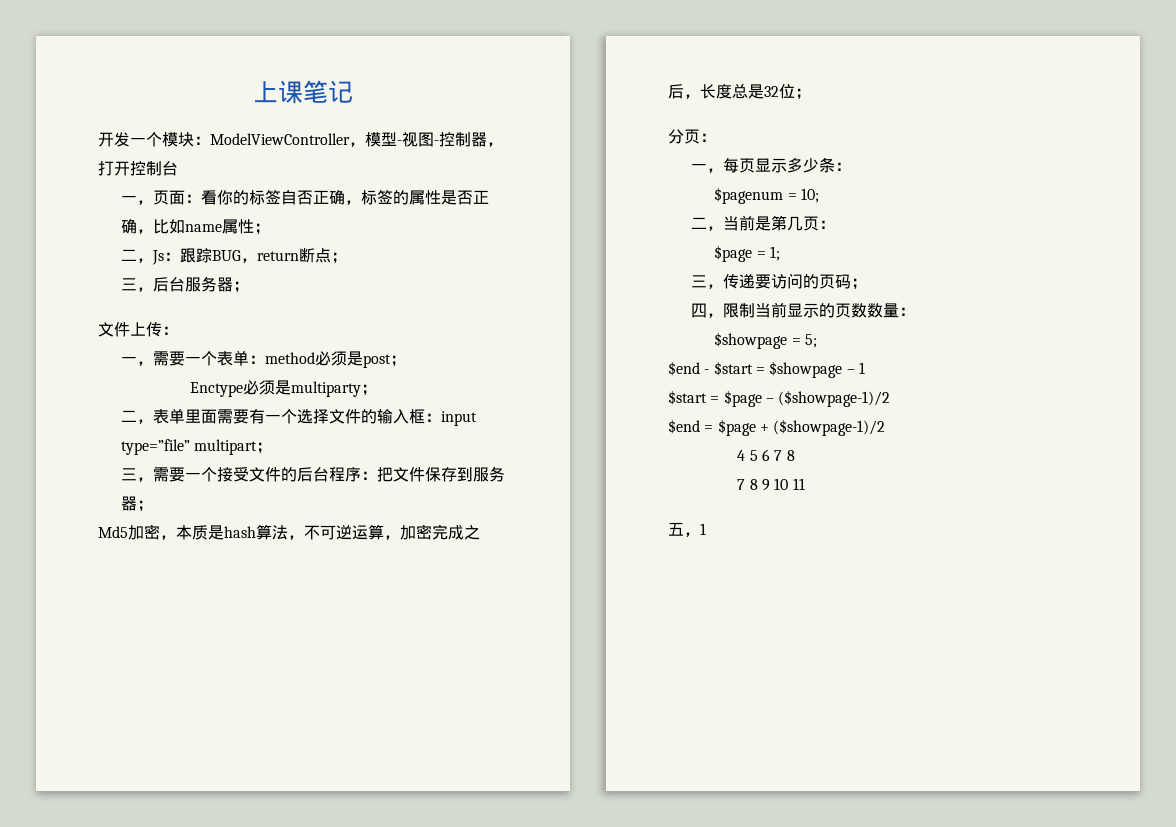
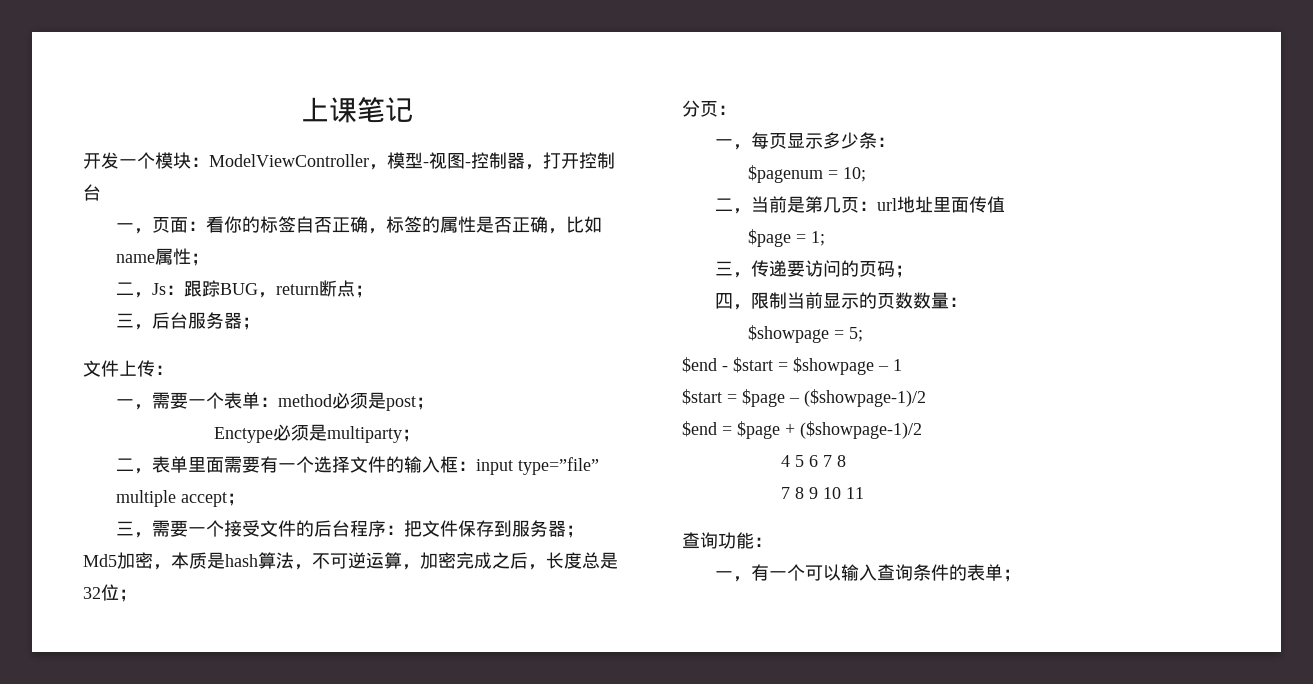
[194,439,258,455] multipart -> [115,490,227,507] multiple accept
(836, 224) none -> [876,196,1005,213] url地址里面传值
[668,522,706,537] 五，1 -> [682,532,772,549] [714,564,1021,582] 查询功能： // 一，有一个可以输入查询条件的表单；

